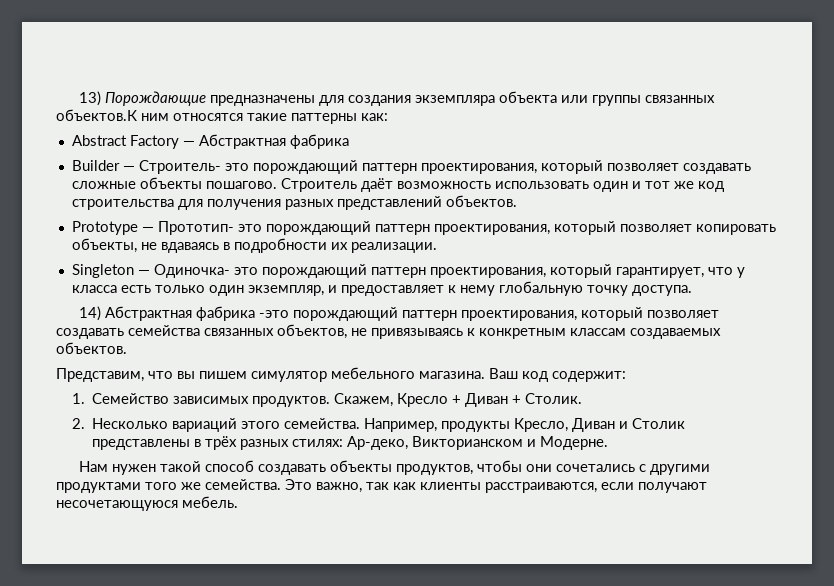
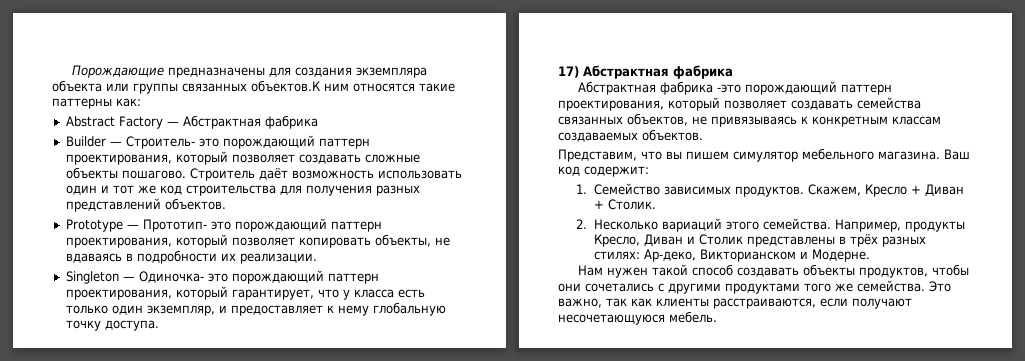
[79,91,102,106] 13) -> (71, 71) none
[79,306,102,321] 14) -> [558,65,733,79] 17) Абстрактная фабрика //

